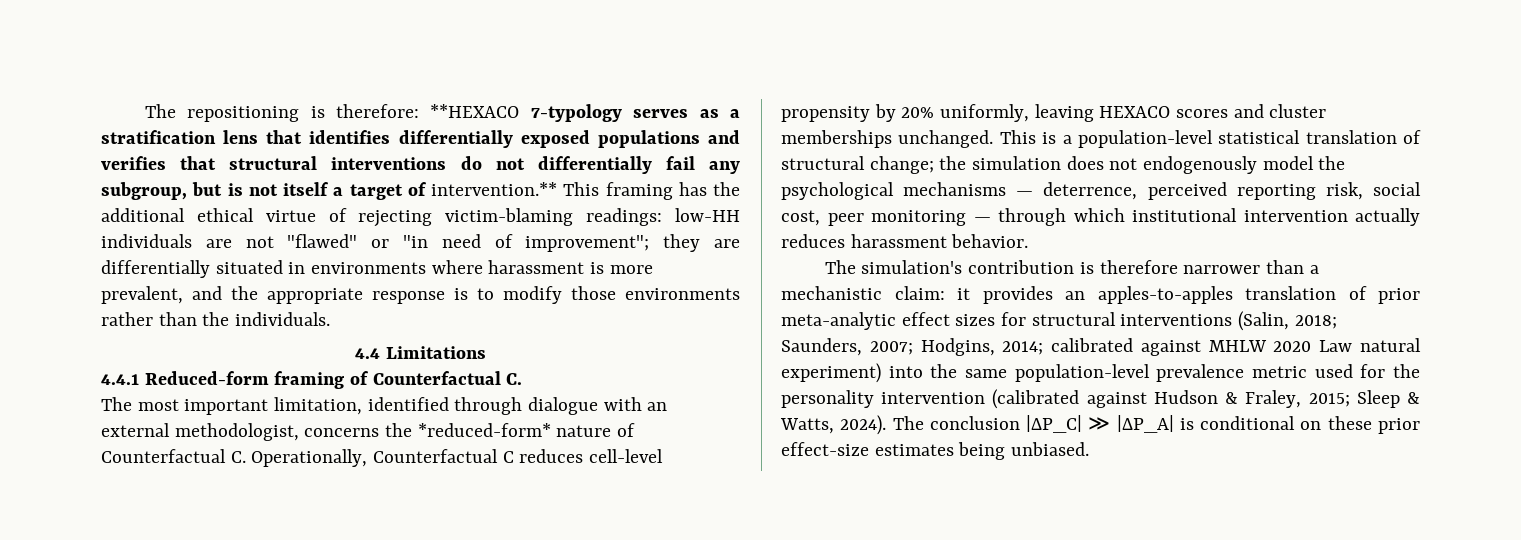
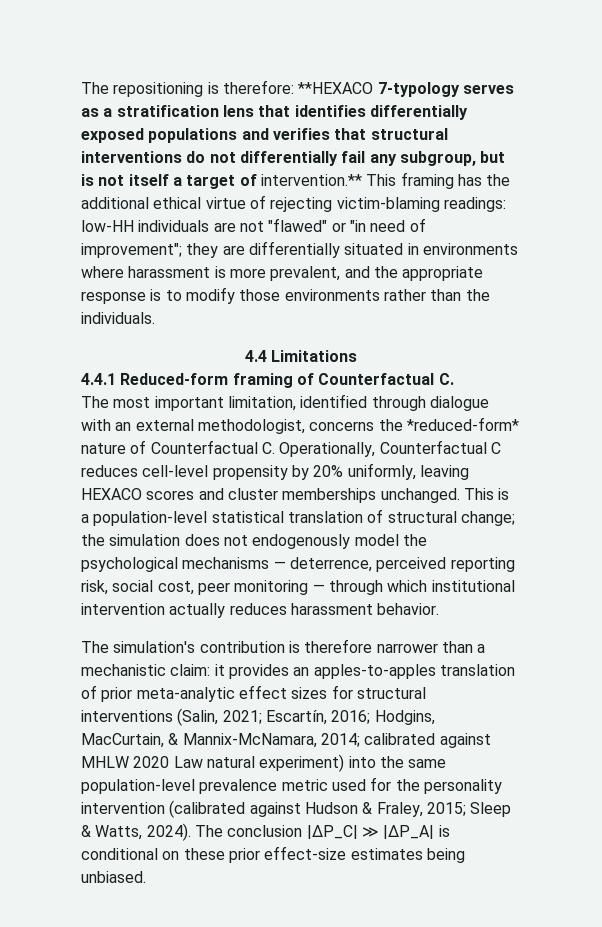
[1294,315,1337,329] [781,338,995,356] 2018; Saunders, 2007; Hodgins, -> [222,710,435,725] [81,733,317,748] 2021; Escartín, 2016; Hodgins, MacCurtain, & Mannix-McNamara,

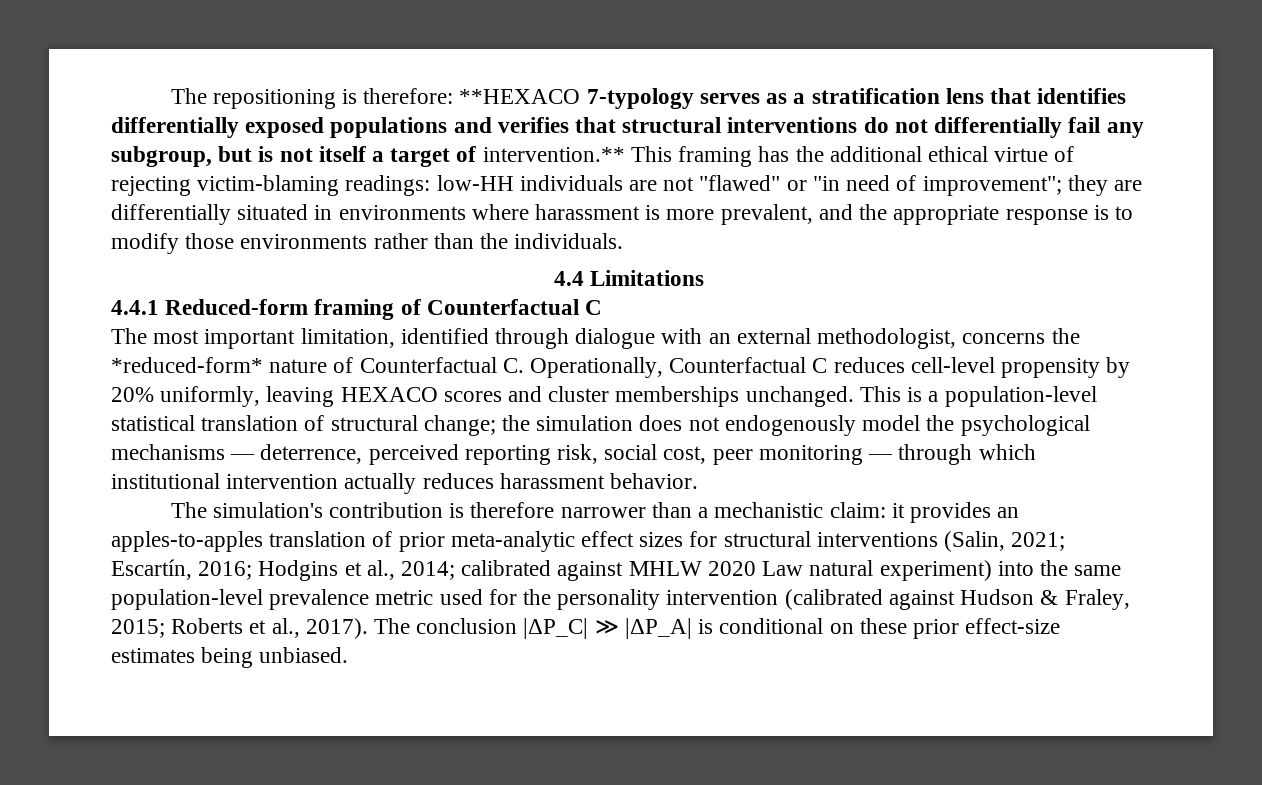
[438,373,454,385] C. -> [585,300,603,315] C
[374,710,435,725] [81,733,317,748] Hodgins, MacCurtain, & Mannix-McNamara, -> [258,560,395,581] Hodgins et al.,
[470,802,512,817] [81,823,191,841] Sleep & Watts, 2024). -> [171,618,368,639] Roberts et al., 2017).

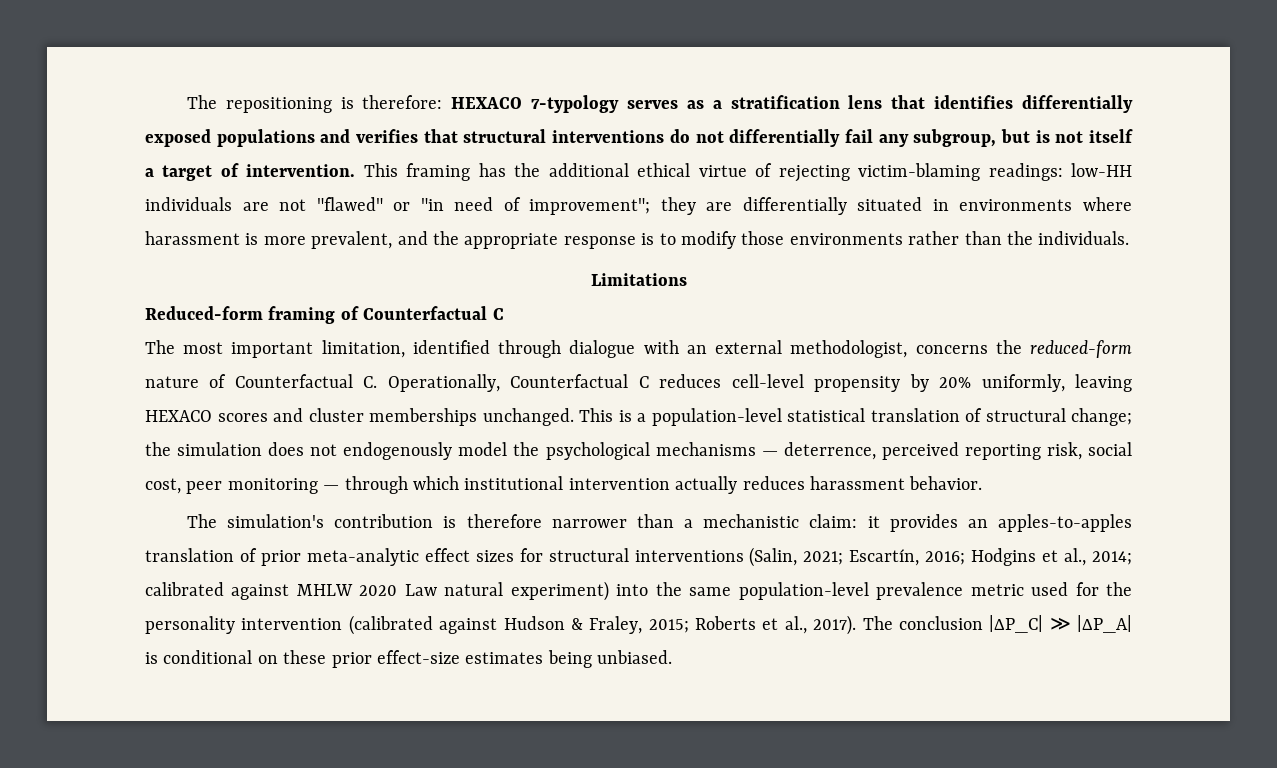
[459,89,581,104] **HEXACO -> [451,97,523,109] HEXACO
[482,147,625,162] intervention.** -> [246,164,356,177] intervention.
[553,271,584,286] 4.4 -> (1130, 238) none
[111,300,159,315] 4.4.1 -> (687, 279) none
[111,357,263,373] *reduced-form* -> [1030,340,1133,358] reduced-form

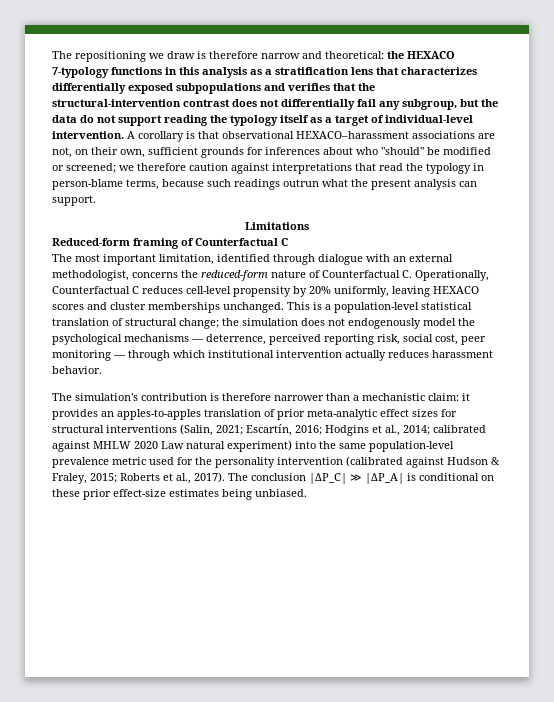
[340,95,679,113] is therefore: HEXACO 7-typology serves -> [149,51,455,59] [52,67,247,78] we draw is therefore narrow and theoretical: the HEXACO 7-typology functions in this analysis
[934,95,1014,109] identifies -> [401,67,477,75] characterizes
[216,129,315,147] populations -> [176,83,261,94] subpopulations
[463,129,690,143] structural interventions do -> [358,83,375,91] [52,99,257,107] the structural-intervention contrast does
[1035,129,1133,143] [145,163,1132,182] [145,197,1132,215] [145,231,1130,249] is not itself a target of intervention. This framing has the additional ethical virtue of rejecting victim-blaming readings: low-HH individuals are not "flawed" or "in need of improvement"; they are differentially situated in environments where harassment is more prevalent, and the appropriate response is to modify those environments rather than the individuals. -> [481,99,498,107] [52,115,473,126] [52,131,495,142] [52,147,491,158] [52,163,484,174] [52,179,477,190] [52,195,96,206] the data do not support reading the typology itself as a target of individual-level intervention. A corollary is that observational HEXACO–harassment associations are not, on their own, sufficient grounds for inferences about who "should" be modified or screened; we therefore caution against interpretations that read the typology in person-blame terms, because such readings outrun what the present analysis can support.

